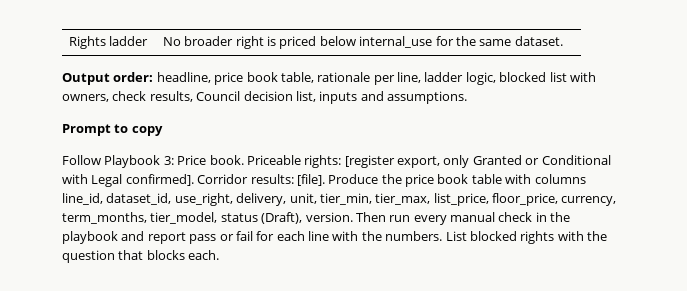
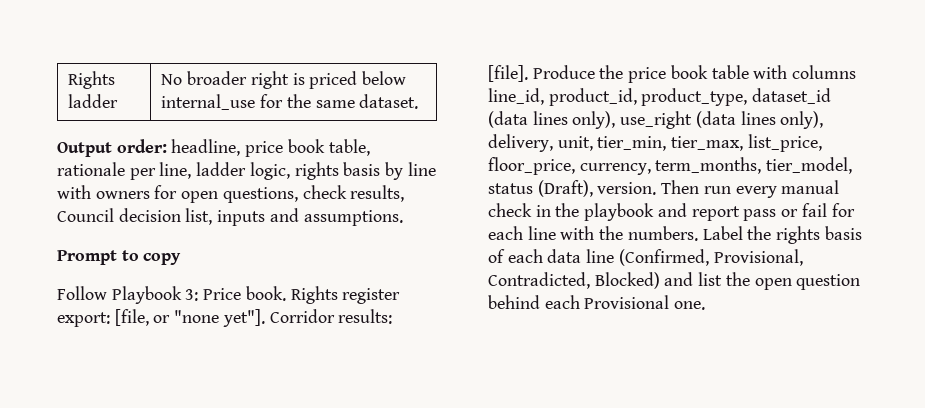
[499,72,596,82] [62,94,109,102] blocked list with owners, -> [294,162,436,180] [57,185,298,203] rights basis by line with owners for open questions,
[246,155,611,168] [62,174,194,187] Priceable rights: [register export, only Granted or Conditional with Legal confirmed]. -> [290,286,401,304] [57,309,265,327] Rights register export: [file, or "none yet"].
[106,193,233,206] dataset_id, use_right, -> [548,88,832,106] [488,111,824,129] product_id, product_type, dataset_id (data lines only), use_right (data lines only),
[445,231,607,244] [62,250,220,263] List blocked rights with the question that blocks each. -> [702,226,862,244] [488,249,803,266] [488,272,861,290] [488,295,706,310] Label the rights basis of each data line (Confirmed, Provisional, Contradicted, Blocked) and list the open question behind each Provisional one.

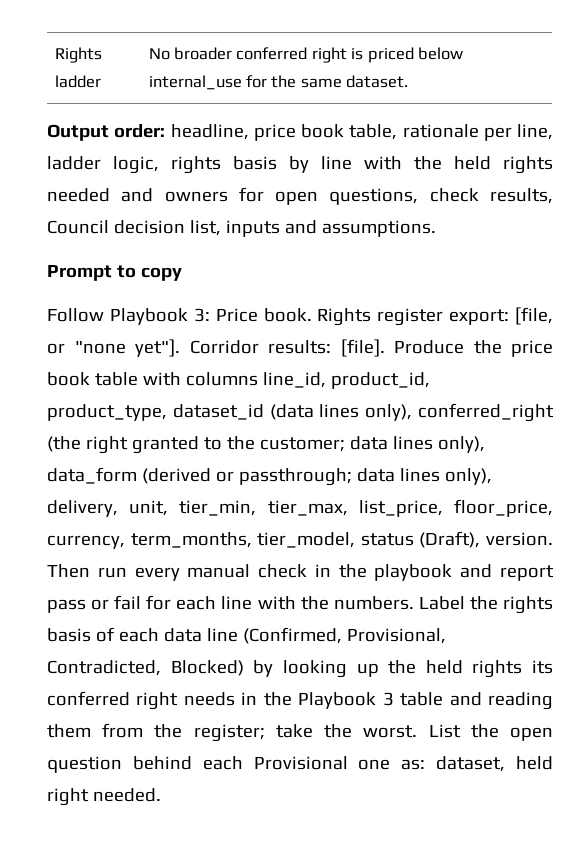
(248, 78) none -> [236,47,308,60] conferred
(91, 192) none -> [414,156,553,174] [47,188,154,202] the held rights needed and
[620,111,736,129] use_right (data -> [418,403,554,422] [47,436,485,454] [47,467,395,486] conferred_right (the right granted to the customer; data lines only), data_form (derived or passthrough; data
[664,272,723,286] and list -> [253,660,553,678] [47,691,554,710] [47,723,461,742] by looking up the held rights its conferred right needs in the Playbook 3 table and reading them from the register; take the worst. List
[674,301,706,310] one. -> [358,756,554,772] [47,788,161,806] one as: dataset, held right needed.

